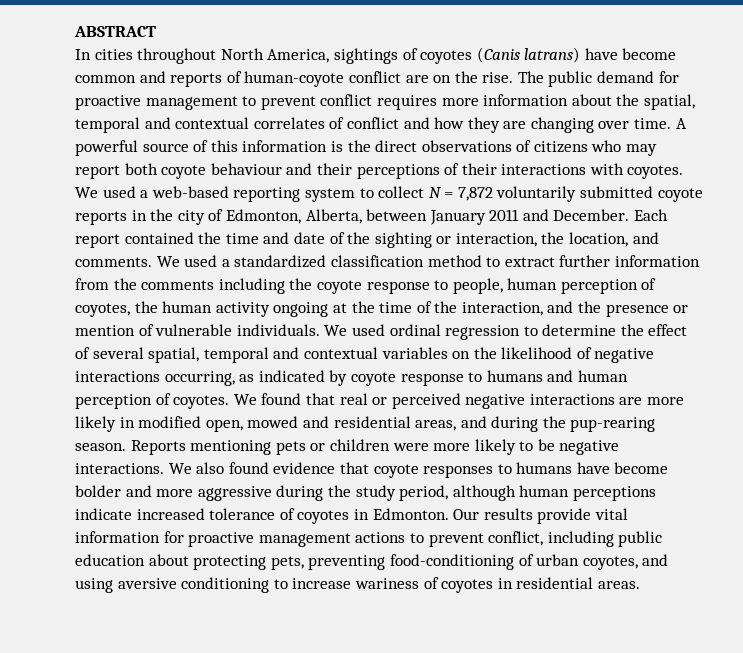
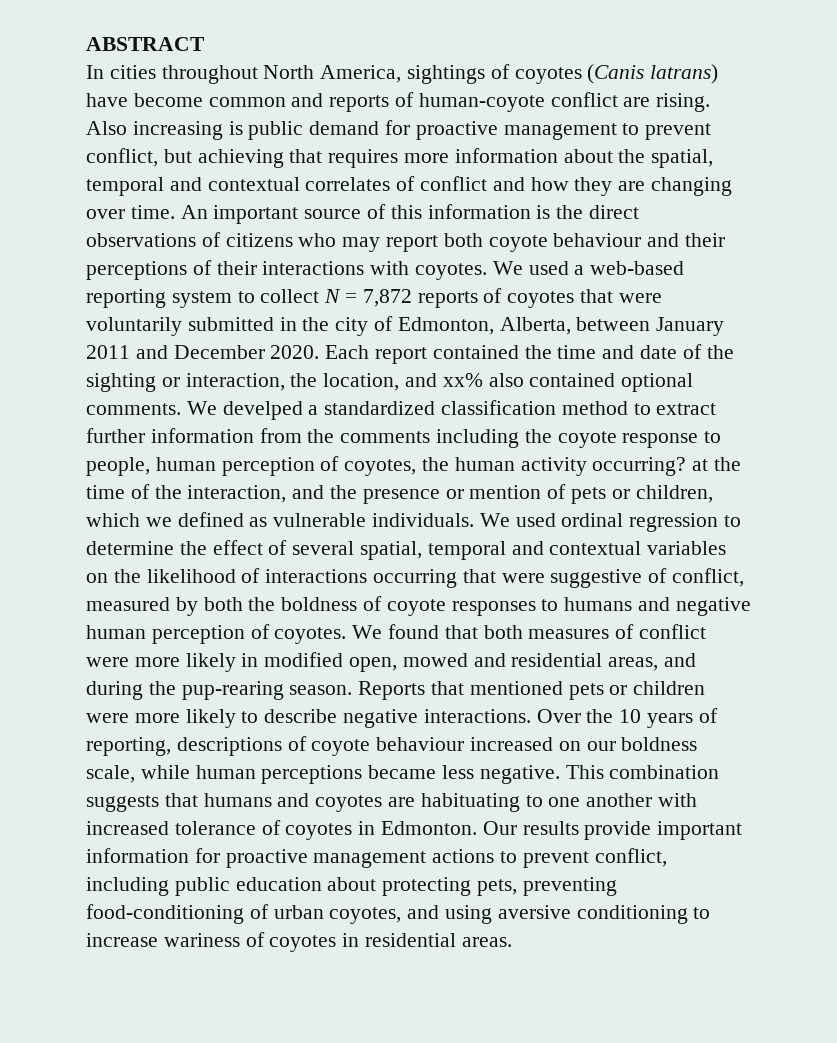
[433,71,544,83] on the rise. The -> [656,93,711,112] [86,121,243,140] rising. Also increasing is
[320,94,373,106] conflict -> [86,148,323,168] conflict, but achieving that
[675,118,687,129] [75,140,138,156] A powerful -> [180,205,299,224] An important
[496,186,703,202] [75,211,127,225] voluntarily submitted coyote reports -> [417,288,662,308] [86,317,274,336] reports of coyotes that were voluntarily submitted
[553,209,630,221] December. -> [173,345,320,359] December 2020.
(659, 238) none -> [442,373,694,392] xx% also contained optional
[184,255,218,267] used -> [222,401,303,420] develped
[273,302,329,317] ongoing -> [592,457,687,476] occurring?
(154, 330) none -> [571,485,713,504] [86,512,268,527] pets or children, which we defined as
[594,348,655,363] [75,370,464,386] negative interactions occurring, as indicated by coyote response -> [265,568,745,588] [86,596,536,616] interactions occurring that were suggestive of conflict, measured by both the boldness of coyote responses
(574, 376) none -> [675,597,751,616] negative
[339,393,643,409] real or perceived negative interactions are -> [483,624,707,639] [86,657,129,667] both measures of conflict were
[190,440,272,455] mentioning -> [431,681,563,695] that mentioned
[537,439,555,451] be -> [264,709,338,723] describe
[168,462,669,478] [75,485,656,501] [75,508,132,520] We also found evidence that coyote responses to humans have become bolder and more aggressive during the study period, although human perceptions indicate -> [536,708,718,728] [86,736,698,756] [86,765,720,784] [86,793,698,812] Over the 10 years of reporting, descriptions of coyote behaviour increased on our boldness scale, while human perceptions became less negative. This combination suggests that humans and coyotes are habituating to one another with
[594,508,628,520] vital -> [657,821,743,840] important

